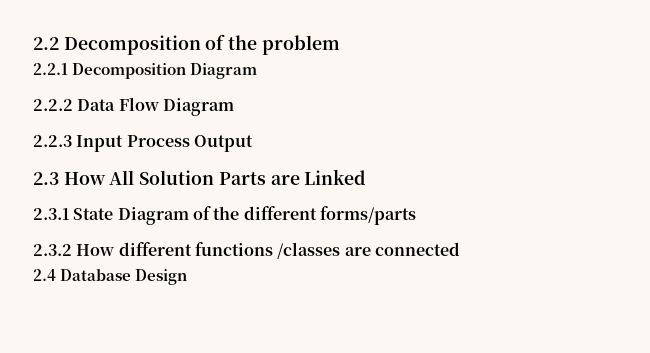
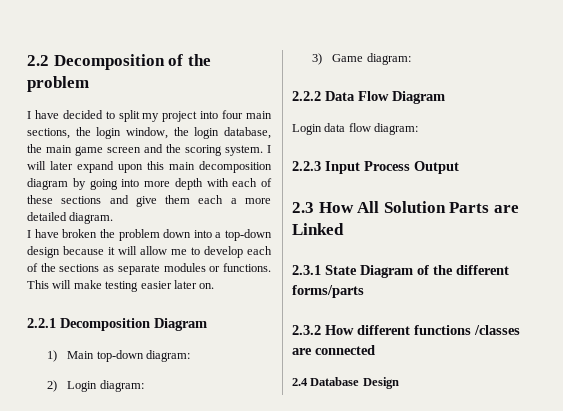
[33,63,258,79] 2.2.1 Decomposition Diagram -> [27,110,272,122] [27,127,271,139] [27,144,271,156] [27,161,272,173] [27,178,272,190] [27,195,271,207] [27,212,114,224] [27,229,272,241] [27,246,272,258] [27,263,271,275] [27,280,215,292] [27,318,207,331] [47,350,191,362] [47,380,144,392] [312,53,411,65] I have decided to split my project into four main sections, the login window, the login database, the main game screen and the scoring system. I will later expand upon this main decomposition diagram by going into more depth with each of these sections and give them each a more detailed diagram. // I have broken the problem down into a top-down design because it will allow me to develop each of the sections as separate modules or functions. This will make testing easier later on. // 2.2.1 Decomposition Diagram // 1) Main top-down diagram: // 2) Login diagram: // 3) Game diagram:
(234, 107) none -> [292,123,419,135] // Login data flow diagram:

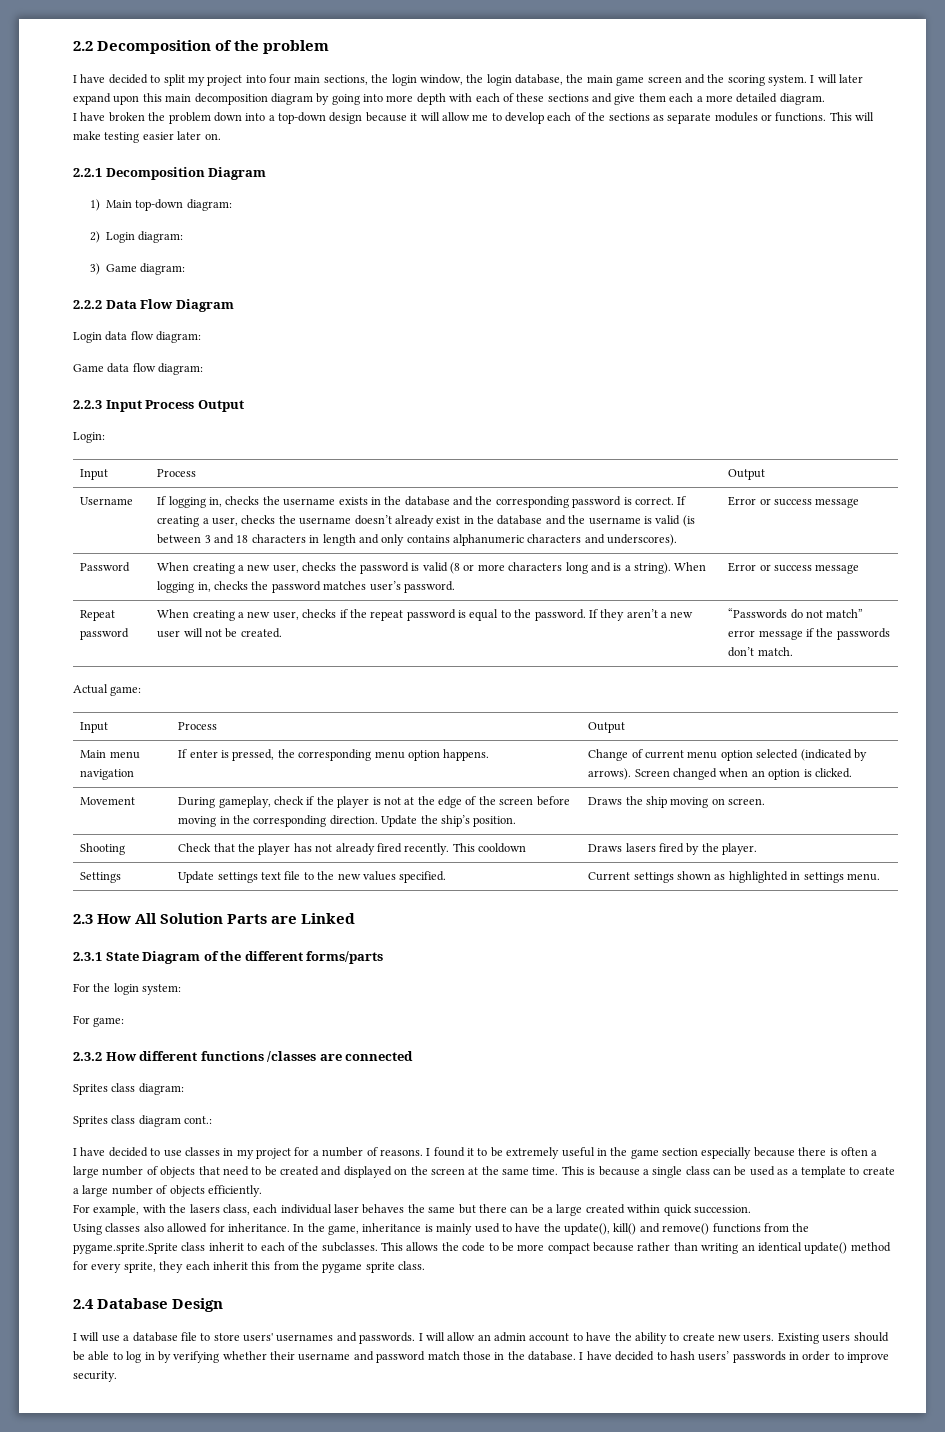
(419, 129) none -> [73,363,204,375] // Game data flow diagram:
(459, 167) none -> [73,432,105,443] [80,469,109,480] [157,469,197,477] [728,469,766,480] [80,497,134,505] [157,496,687,508] [157,515,695,527] [157,534,678,546] [728,496,860,508] [80,562,131,572] [157,562,707,574] [157,581,455,593] [728,562,860,574] [80,610,116,621] [80,628,130,640] [157,609,694,621] [157,628,282,638] [728,608,864,619] [728,628,890,640] [728,647,793,657] [73,684,142,696] [80,722,109,733] [178,722,218,730] [588,722,626,733] [80,750,140,759] [80,769,135,780] [178,749,490,761] [588,749,867,761] [588,768,852,780] [80,797,136,805] [178,796,570,808] [178,815,517,827] [588,796,766,808] [80,843,126,855] [178,843,527,855] [588,843,758,855] [80,872,122,883] [178,871,447,883] [588,871,880,883] // Login: // Input | Process | Output // Username | If logging in, checks the username exists in the database and the corresponding password is correct. If creating a user, checks the username doesn’t already exist in the database and the username is valid (is between 3 and 18 characters in length and only contains alphanumeric characters and underscores). | Error or success message // Password | When creating a new user, checks the password is valid (8 or more characters long and is a string). When logging in, checks the password matches user’s password. | Error or success message // Repeat password | When creating a new user, checks if the repeat password is equal to the password. If they aren’t a new user will not be created. | “Passwords do not match” error message if the passwords don’t match. // Actual game: // Input | Process | Output // Main menu navigation | If enter is pressed, the corresponding menu option happens. | Change of current menu option selected (indicated by arrows). Screen changed when an option is clicked. // Movement | During gameplay, check if the player is not at the edge of the screen before moving in the corresponding direction. Update the ship’s position. | Draws the ship moving on screen. // Shooting | Check that the player has not already fired recently. This cooldown | Draws lasers fired by the player. // Settings | Update settings text file to the new values specified. | Current settings shown as highlighted in settings menu.
(364, 291) none -> [73,983,182,995] [73,1015,125,1027] // For the login system: // For game:
[292,377,399,389] 2.4 Database Design -> [73,1083,184,1095] [73,1115,213,1127] [73,1147,878,1159] [73,1166,895,1178] [73,1185,262,1197] [73,1204,751,1216] [73,1223,810,1235] [73,1242,891,1254] [73,1261,426,1273] [73,1298,224,1312] [73,1332,889,1344] [73,1351,890,1363] [73,1371,117,1382] Sprites class diagram: // Sprites class diagram cont.: // I have decided to use classes in my project for a number of reasons. I found it to be extremely useful in the game section especially because there is often a large number of objects that need to be created and displayed on the screen at the same time. This is because a single class can be used as a template to create a large number of objects efficiently. // For example, with the lasers class, each individual laser behaves the same but there can be a large created within quick succession. // Using classes also allowed for inheritance. In the game, inheritance is mainly used to have the update(), kill() and remove() functions from the pygame.sprite.Sprite class inherit to each of the subclasses. This allows the code to be more compact because rather than writing an identical update() method for every sprite, they each inherit this from the pygame sprite class. // 2.4 Database Design // I will use a database file to store users' usernames and passwords. I will allow an admin account to have the ability to create new users. Existing users should be able to log in by verifying whether their username and password match those in the database. I have decided to hash users’ passwords in order to improve security.

